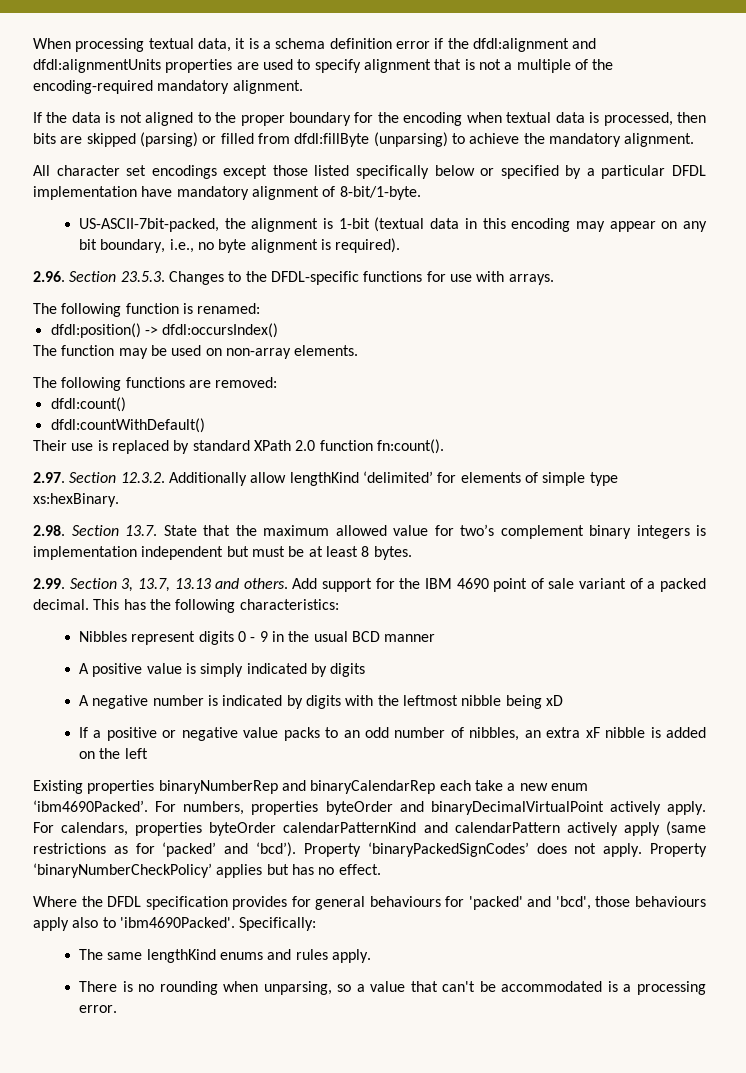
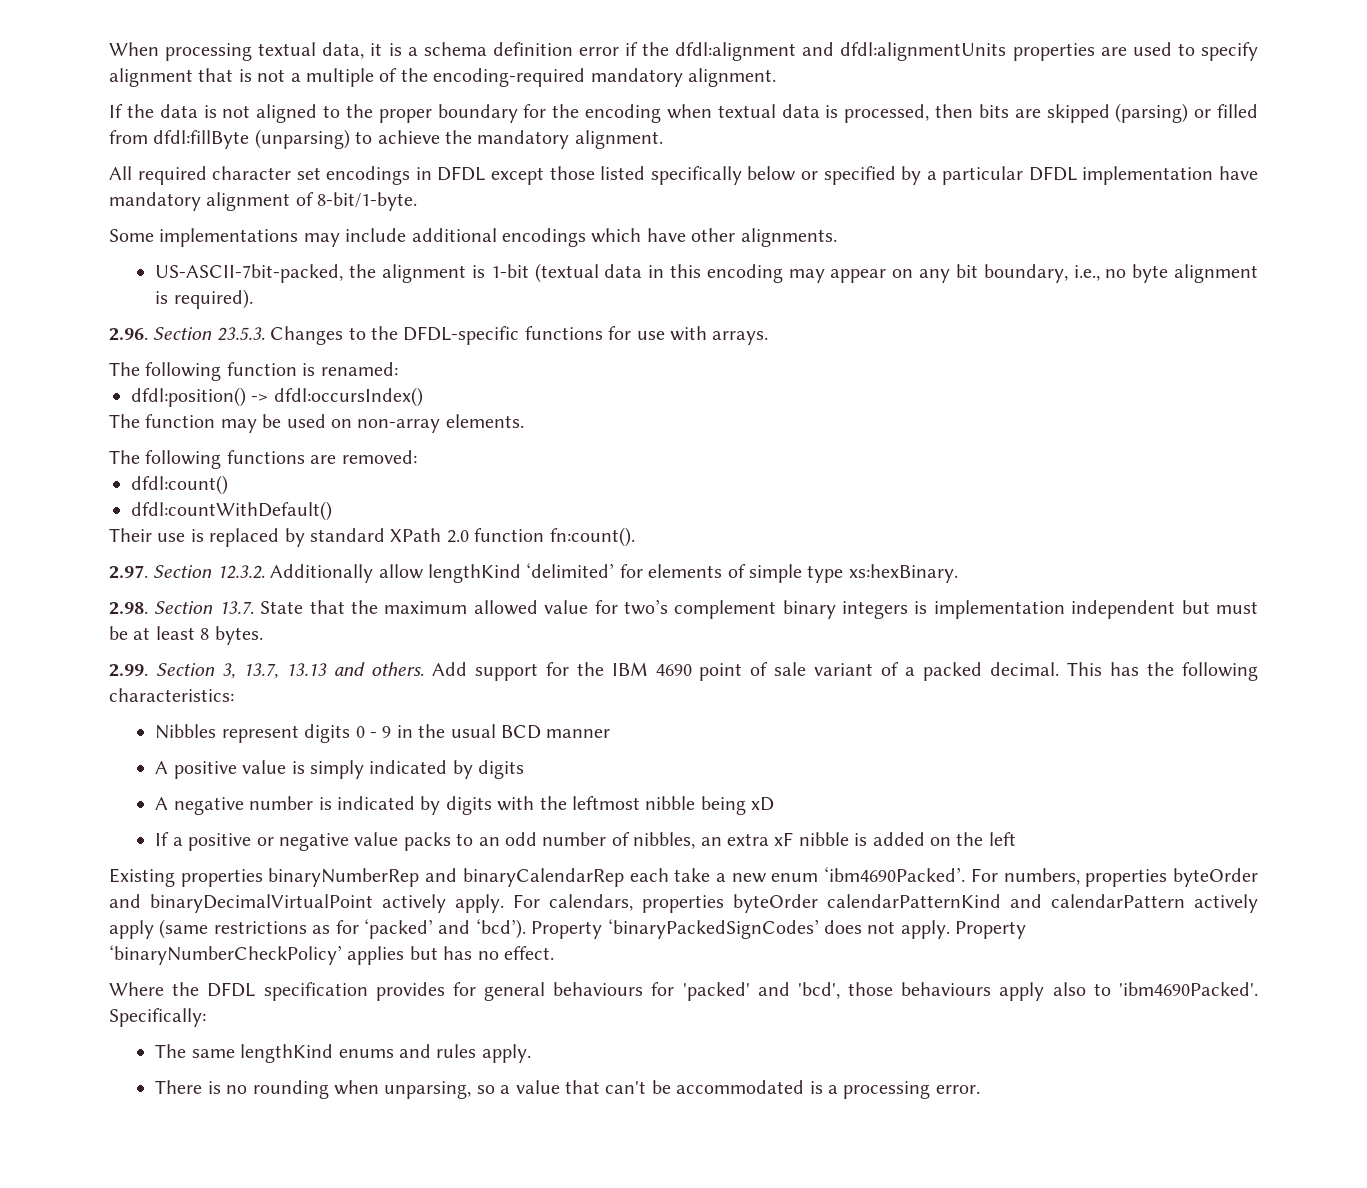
(50, 170) none -> [137,166,207,185] required
(217, 172) none -> [415,166,486,181] in DFDL
(421, 193) none -> [109,228,837,247] // Some implementations may include additional encodings which have other alignments.

